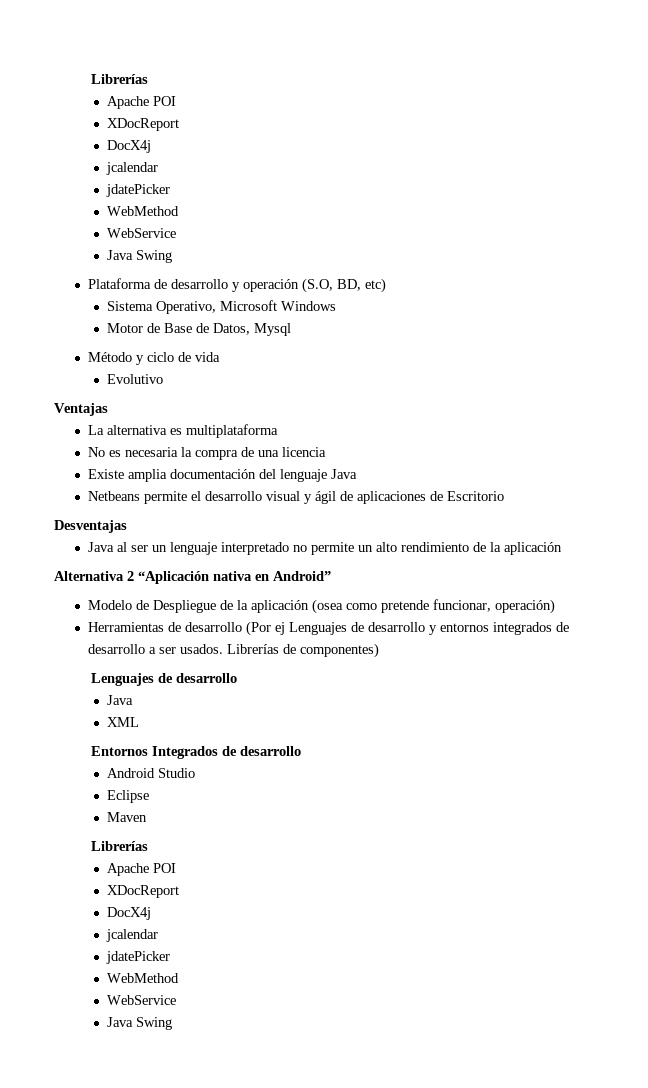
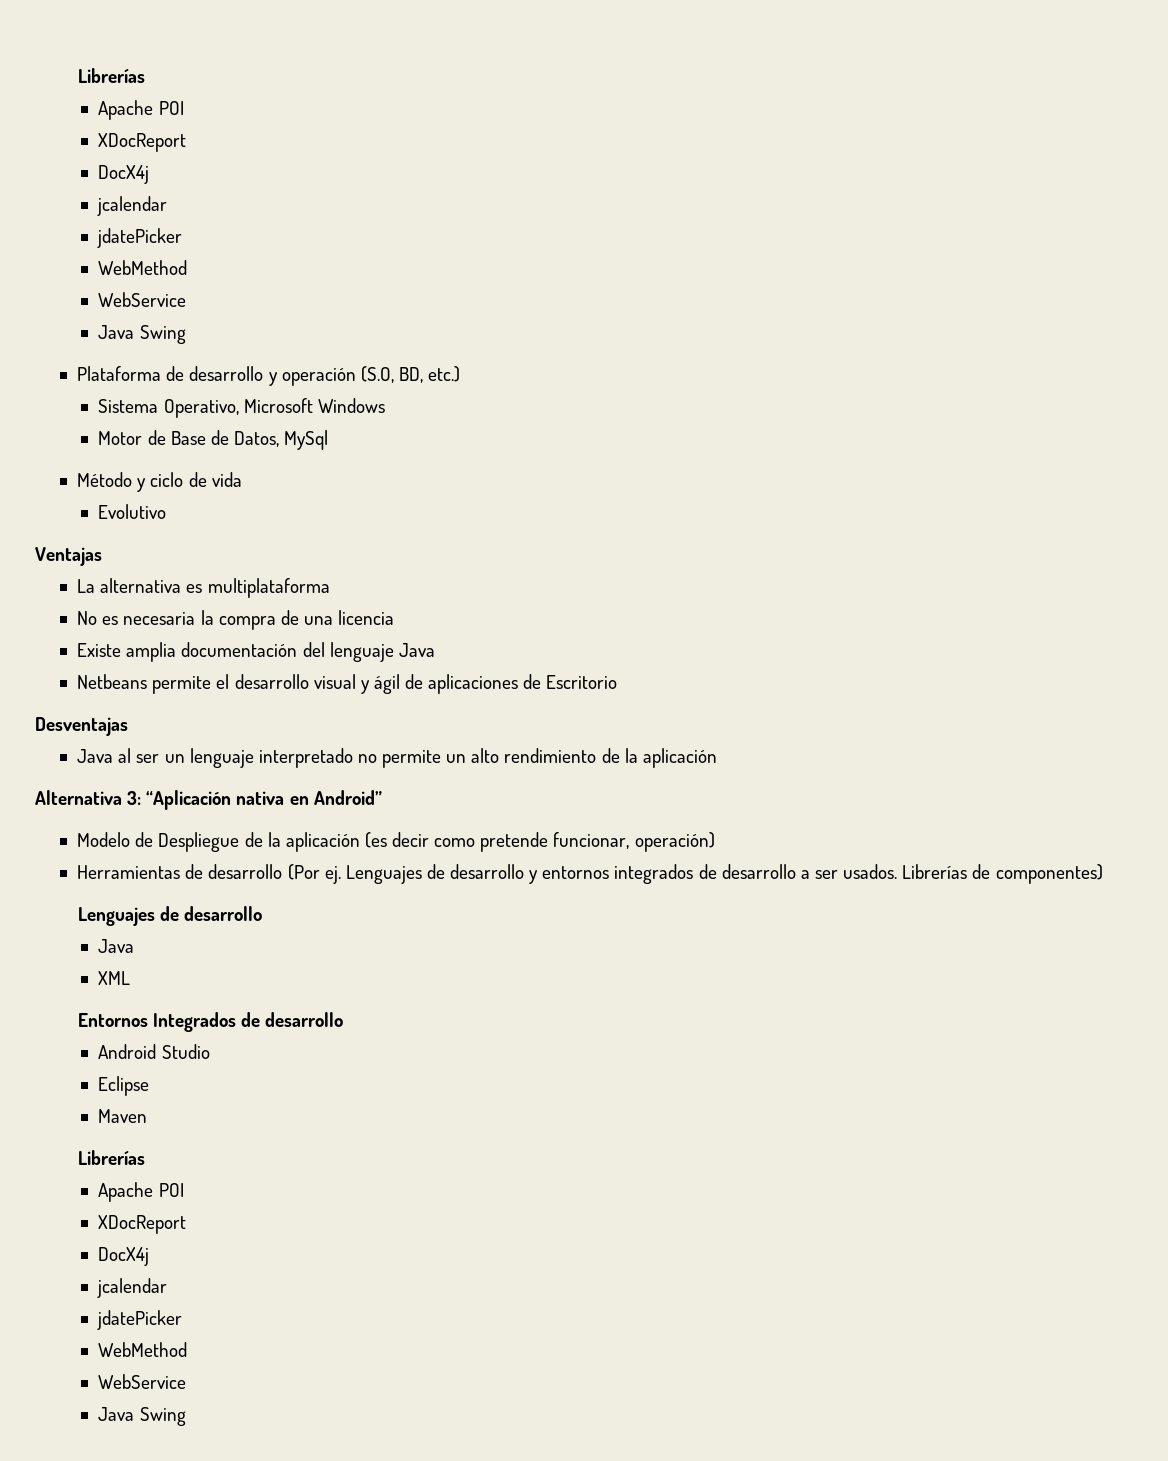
[365,278,387,293] etc) -> [428,366,461,382] etc.)
[253,323,291,336] Mysql -> [284,430,329,450] MySql
[127,571,134,581] 2 -> [127,791,142,805] 3:
[312,599,344,614] (osea -> [364,832,430,848] (es decir
[275,622,286,635] ej -> [324,866,341,884] ej.

